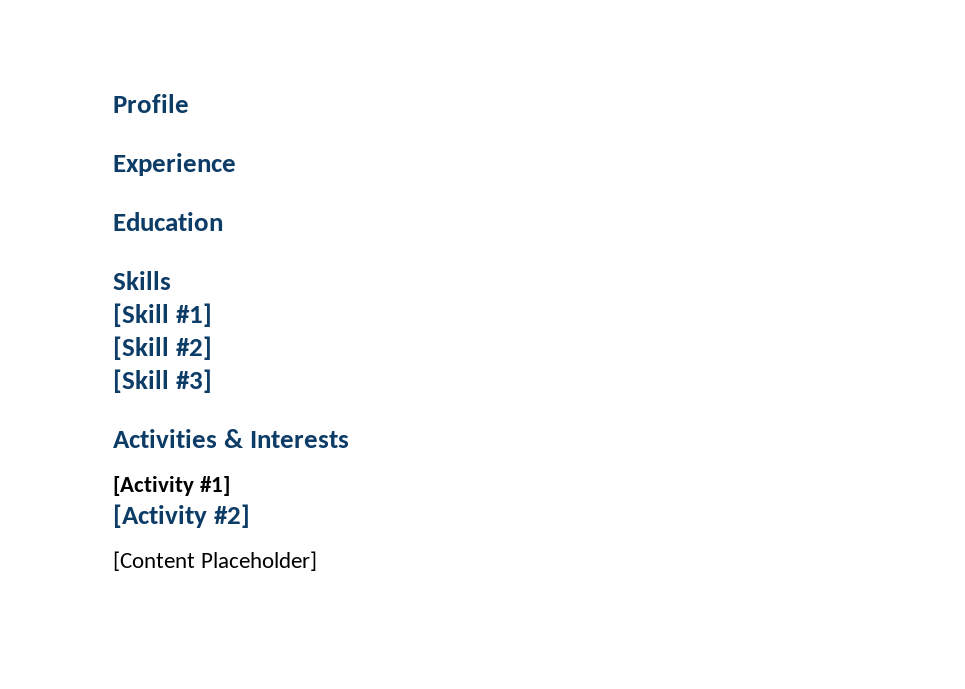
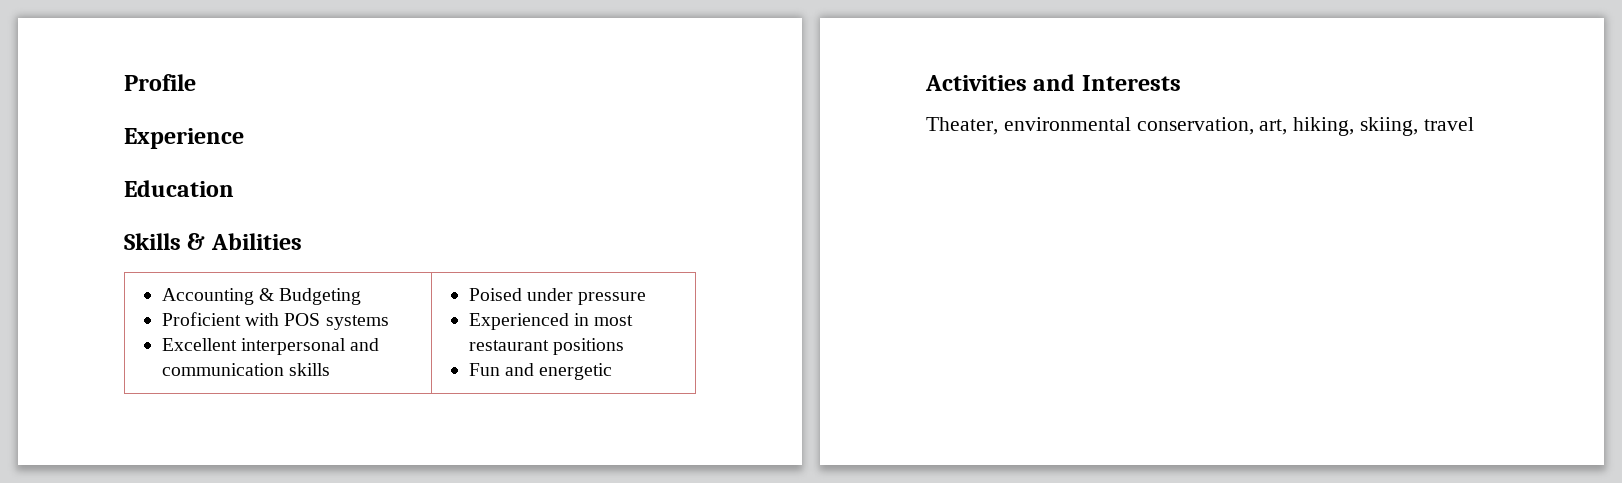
[113,303,213,327] [113,336,213,360] [113,369,213,393] // [Skill #1] // [Skill #2] // [Skill #3] -> [187,233,302,250] [161,288,362,305] [161,312,389,330] [161,338,380,355] [161,363,331,376] [468,288,647,305] [468,313,634,330] [468,338,625,355] [468,363,613,380] & Abilities // Accounting & Budgeting // Proficient with POS systems // Excellent interpersonal and communication skills | Poised under pressure // Experienced in most restaurant positions // Fun and energetic
[224,429,245,448] & -> [1033,74,1076,91] and
[113,476,231,496] [113,504,251,528] [113,551,318,571] [Activity #1] // [Activity #2] // [Content Placeholder] -> [926,117,1474,136] Theater, environmental conservation, art, hiking, skiing, travel

